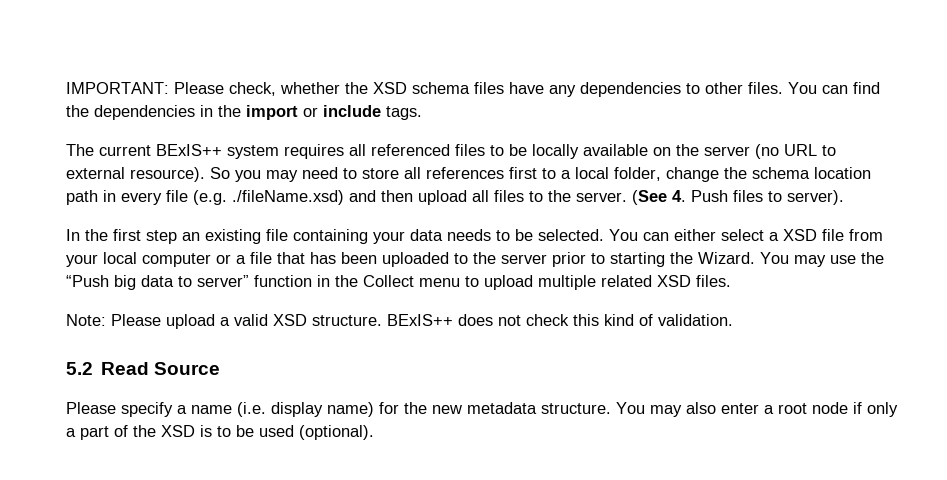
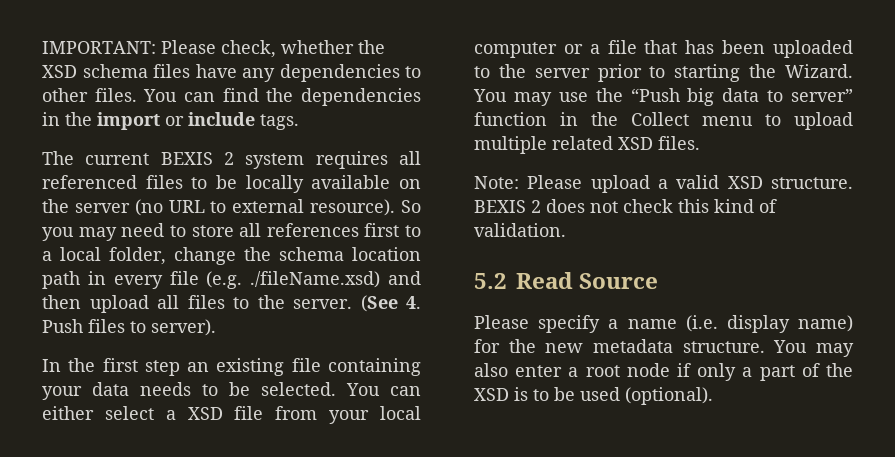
[156,144,222,156] BExIS++ -> [160,152,234,165] BEXIS 2
[387,314,453,326] BExIS++ -> [474,200,541,213] BEXIS 2

